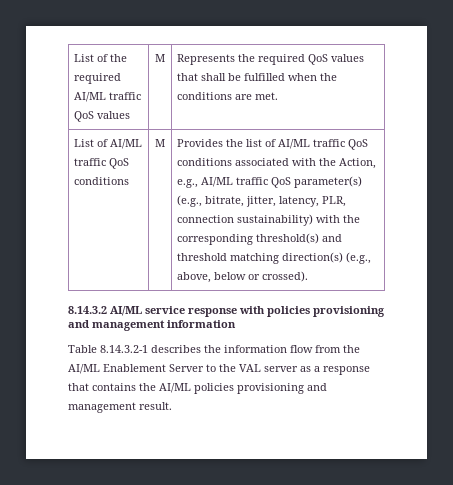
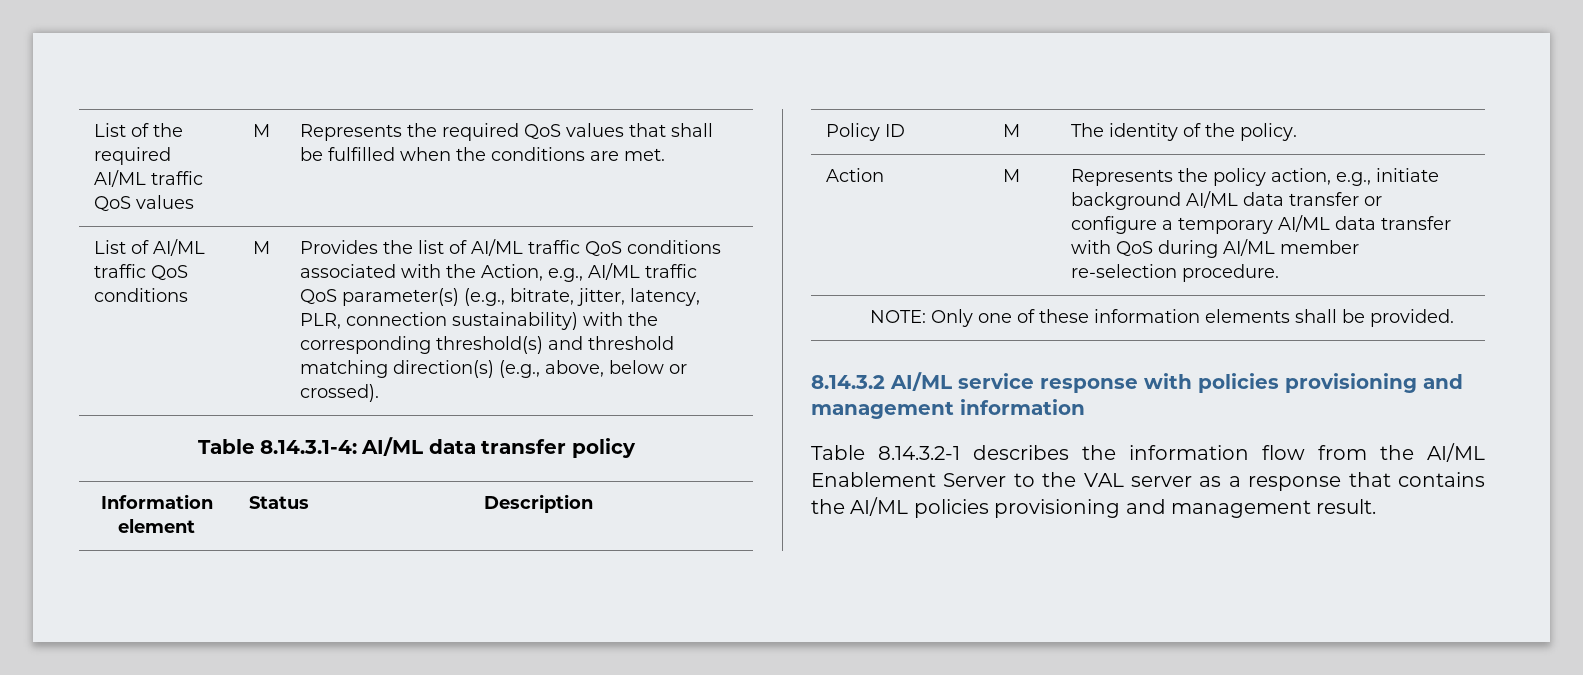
(308, 276) none -> [197,437,636,458] [100,494,213,509] [118,519,195,533] [249,496,309,509] [484,494,593,513] [826,123,906,141] [1002,124,1020,137] [1071,123,1298,141] [826,168,885,182] [1002,169,1020,182] [1071,168,1440,186] [1071,191,1383,210] [1071,215,1452,234] [1071,239,1360,258] [1071,264,1280,282] [869,309,1454,327] // Table 8.14.3.1-4: AI/ML data transfer policy // Information element | Status | Description // Policy ID | M | The identity of the policy. // Action | M | Represents the policy action, e.g., initiate background AI/ML data transfer or configure a temporary AI/ML data transfer with QoS during AI/ML member re-selection procedure. // NOTE: Only one of these information elements shall be provided.

